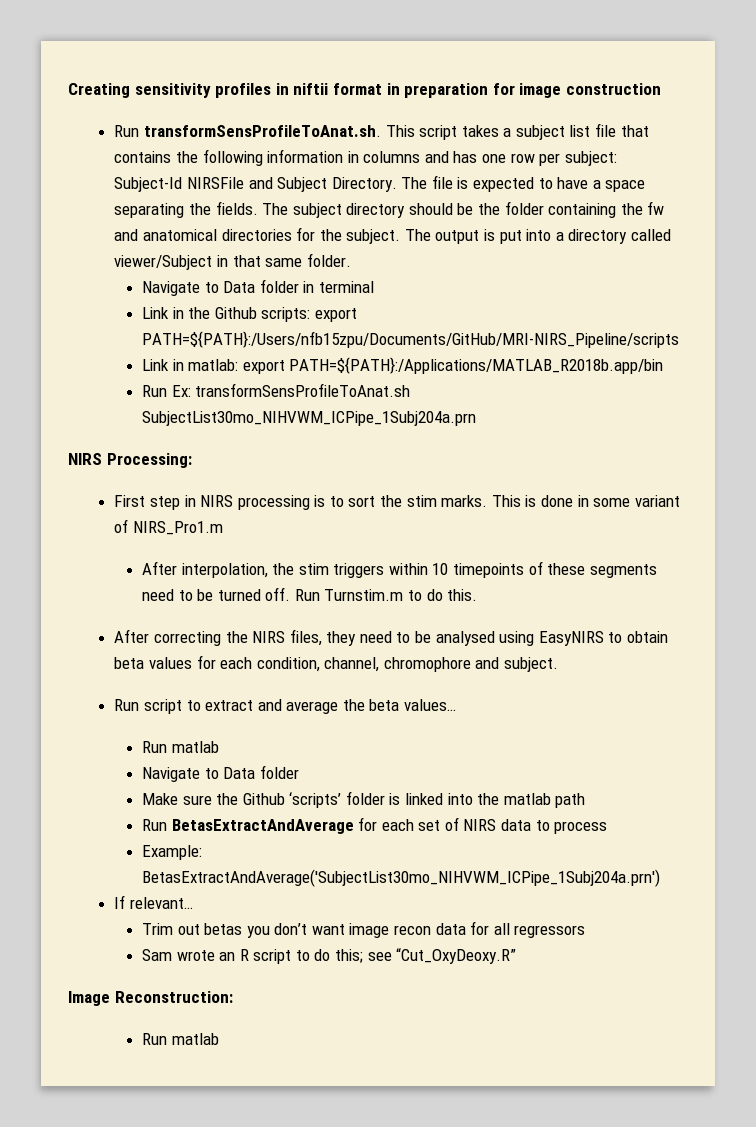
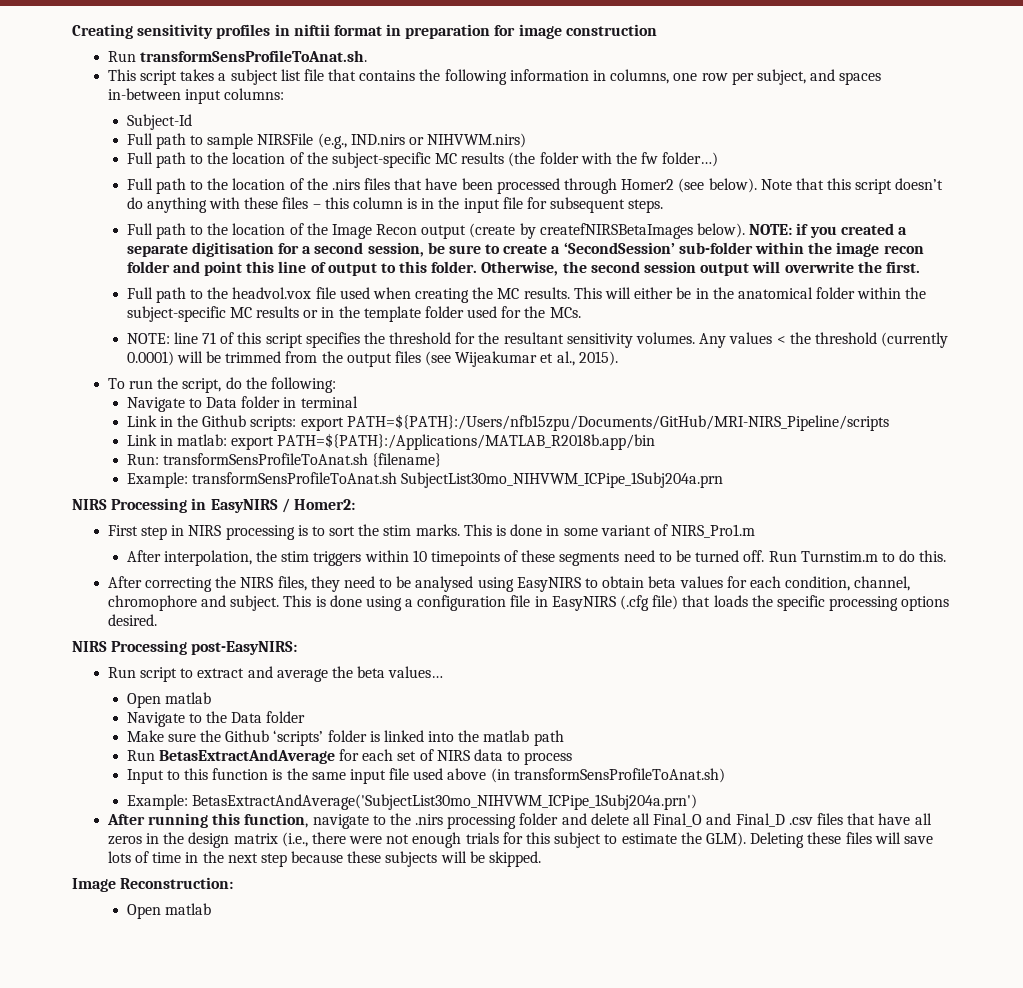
(381, 131) none -> (368, 56) //
[363,151,617,166] [114,175,646,192] [114,201,665,218] [114,227,671,244] [114,253,351,270] columns and has one row per subject: Subject-Id NIRSFile and Subject Directory. The file is expected to have a space separating the fields. The subject directory should be the folder containing the fw and anatomical directories for the subject. The output is put into a directory called viewer/Subject in that same folder. -> [610,69,882,85] [107,88,285,104] [126,114,192,130] [126,133,527,149] [126,152,719,168] [126,178,944,194] [126,197,664,213] [126,223,907,239] [126,242,924,257] [126,261,920,276] [126,287,927,303] [126,306,581,322] [126,332,949,348] [126,351,618,367] [107,377,336,393] columns, one row per subject, and spaces in-between input columns: // Subject-Id // Full path to sample NIRSFile (e.g., IND.nirs or NIHVWM.nirs) // Full path to the location of the subject-specific MC results (the folder with the fw folder…) // Full path to the location of the .nirs files that have been processed through Homer2 (see below). Note that this script doesn’t do anything with these files – this column is in the input file for subsequent steps. // Full path to the location of the Image Recon output (create by createfNIRSBetaImages below). NOTE: if you created a separate digitisation for a second session, be sure to create a ‘SecondSession’ sub-folder within the image recon folder and point this line of output to this folder. Otherwise, the second session output will overwrite the first. // Full path to the headvol.vox file used when creating the MC results. This will either be in the anatomical folder within the subject-specific MC results or in the template folder used for the MCs. // NOTE: line 71 of this script specifies the threshold for the resultant sensitivity volumes. Any values < the threshold (currently 0.0001) will be trimmed from the output files (see Wijeakumar et al., 2015). // To run the script, do the following:
[141,385,191,397] Run Ex: -> [126,453,441,467] [126,472,188,488] Run: transformSensProfileToAnat.sh {filename} // Example:
[106,453,192,468] Processing: -> [111,498,355,513] Processing in EasyNIRS / Homer2:
(559, 664) none -> [283,595,950,611] [107,614,157,626] [72,640,298,655] This is done using a configuration file in EasyNIRS (.cfg file) that loads the specific processing options desired. // NIRS Processing post-EasyNIRS:
[141,741,167,753] Run -> [126,693,161,708] Open
(219, 773) none -> [205,711,227,723] the
[141,845,202,860] [141,869,660,887] [114,895,193,909] [141,921,586,938] [141,948,517,964] Example: BetasExtractAndAverage('SubjectList30mo_NIHVWM_ICPipe_1Subj204a.prn') // If relevant… // Trim out betas you don’t want image recon data for all regressors // Sam wrote an R script to do this; see “Cut_OxyDeoxy.R” -> [126,768,725,784] [126,794,697,810] [106,813,932,829] [107,832,933,848] [107,851,542,867] Input to this function is the same input file used above (in transformSensProfileToAnat.sh) // Example: BetasExtractAndAverage('SubjectList30mo_NIHVWM_ICPipe_1Subj204a.prn') // After running this function, navigate to the .nirs processing folder and delete all Final_O and Final_D .csv files that have all zeros in the design matrix (i.e., there were not enough trials for this subject to estimate the GLM). Deleting these files will save lots of time in the next step because these subjects will be skipped.
[141,1033,167,1045] Run -> [126,904,161,919] Open

